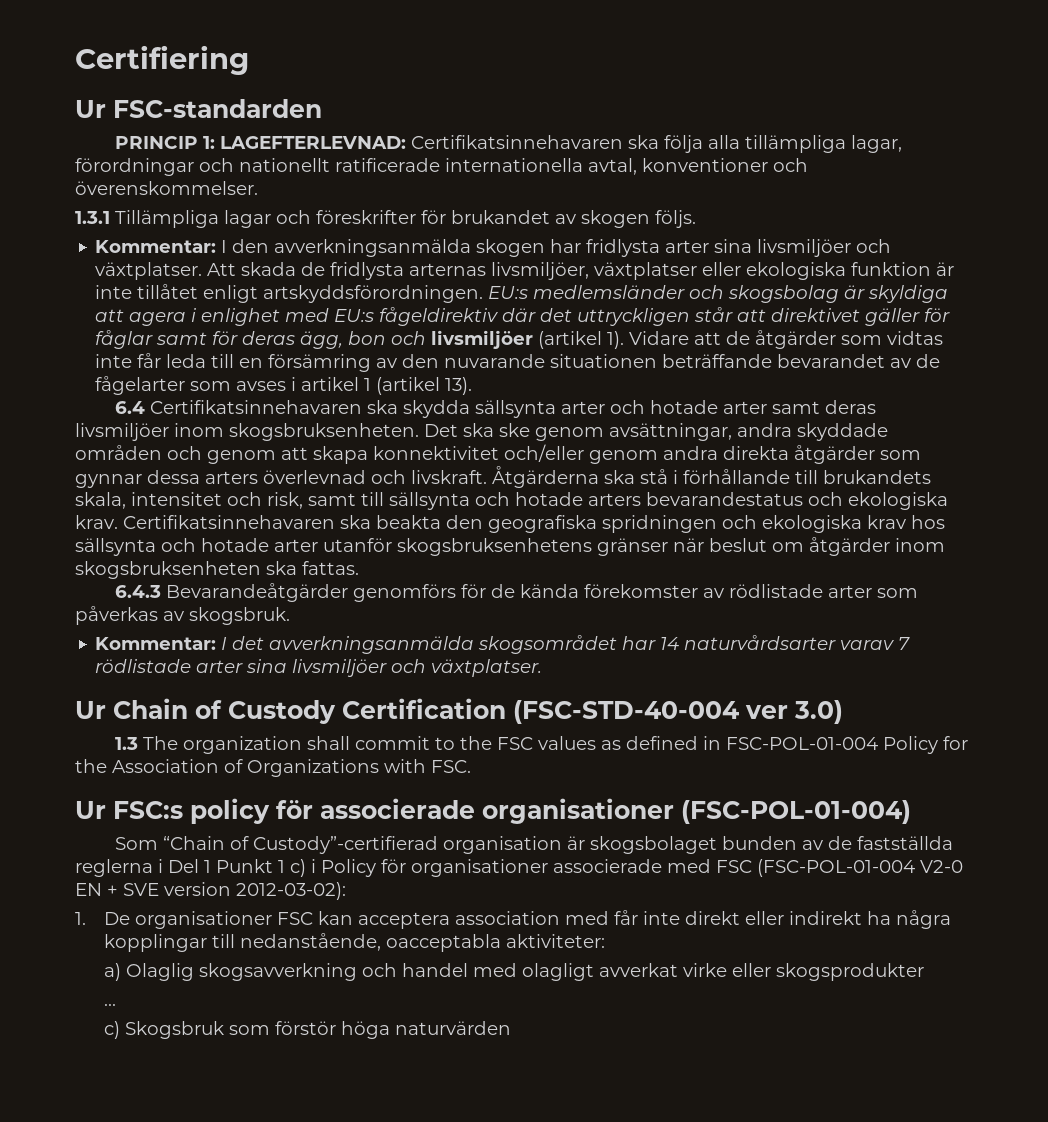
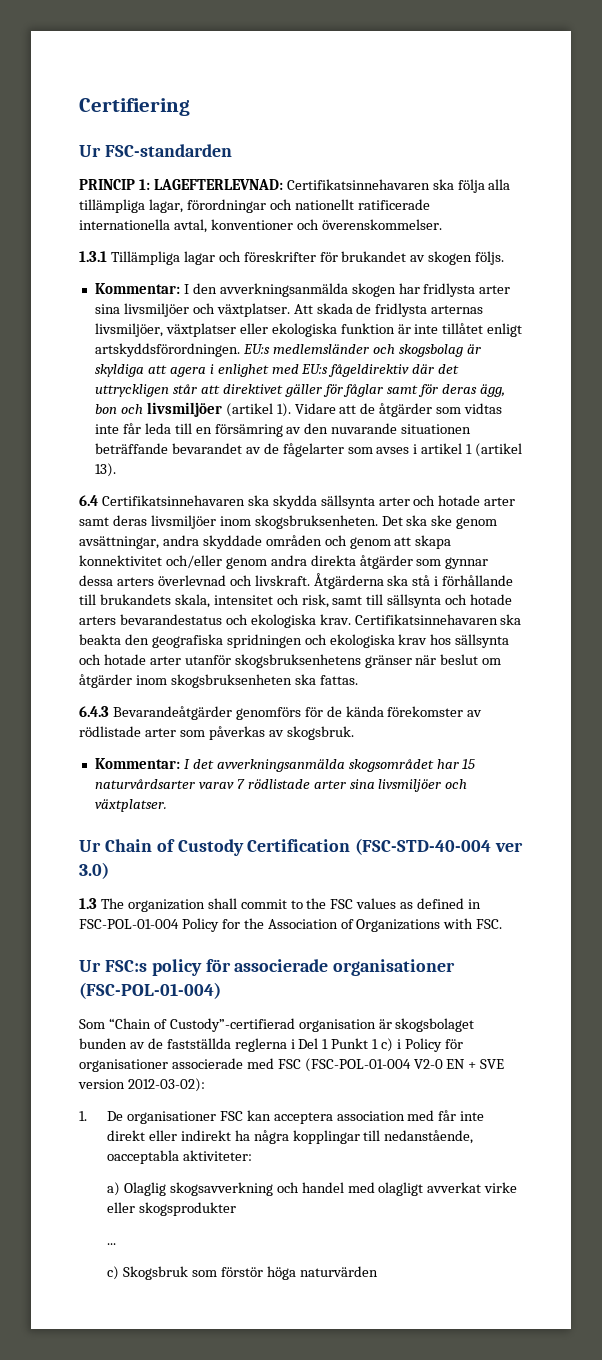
[660,637,680,650] 14 -> [462,759,476,769] 15

